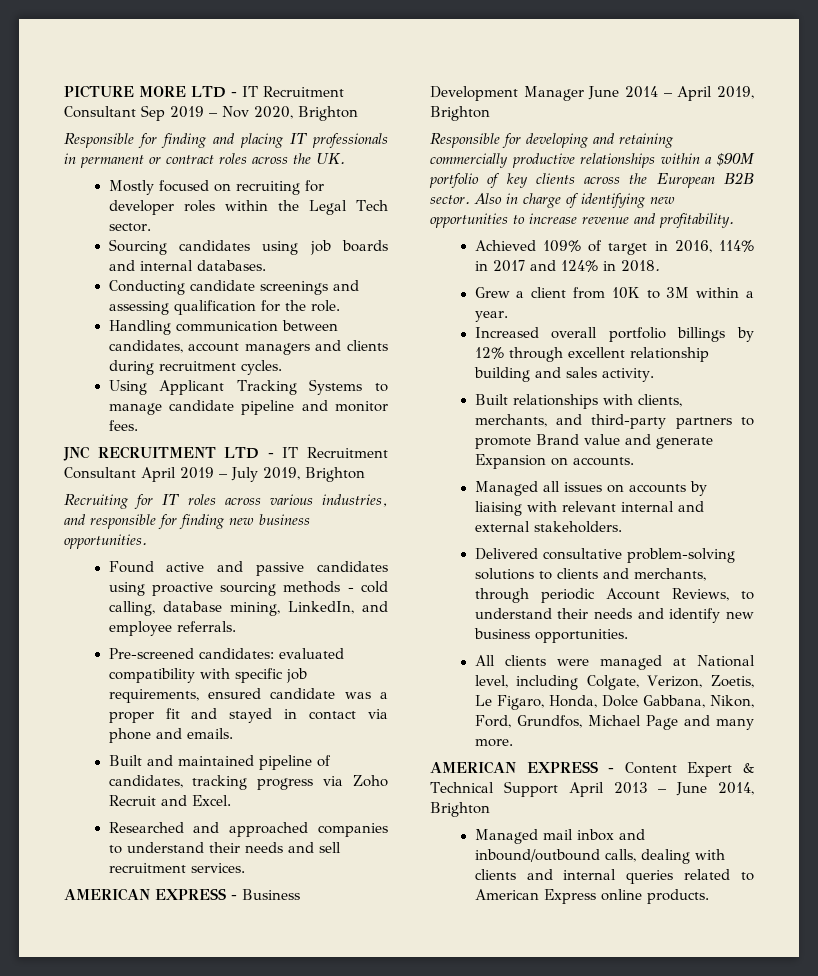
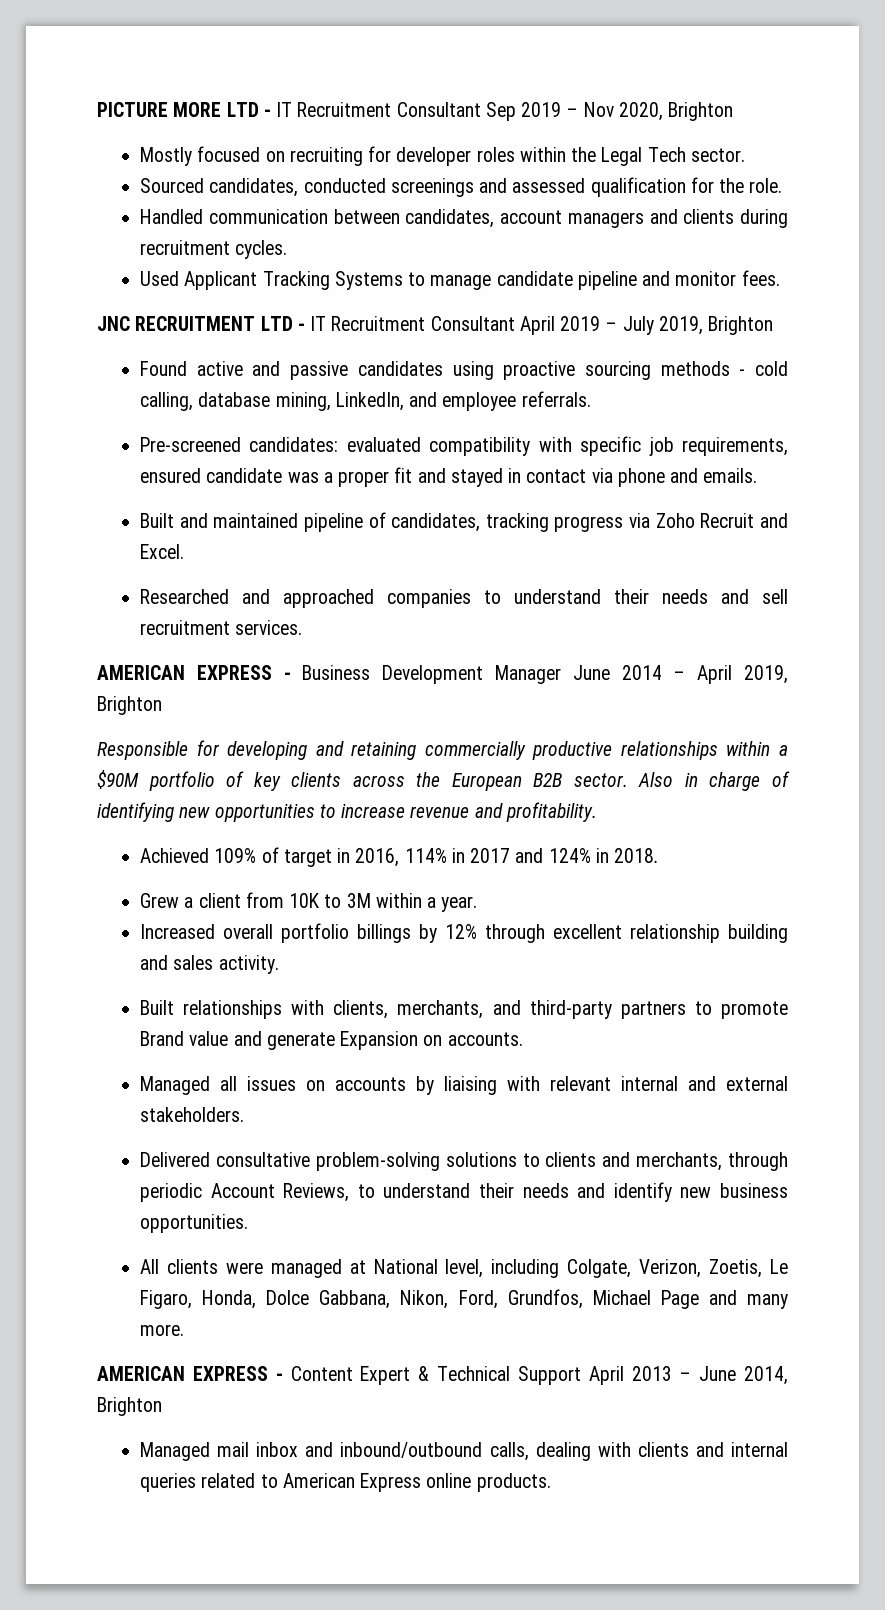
[64,133,388,148] [64,153,345,168] // Responsible for finding and placing IT professionals in permanent or contract roles across the UK. -> (734, 111) none
[108,239,388,255] [108,260,266,271] [108,280,255,295] Sourcing candidates using job boards and internal databases. // Conducting candidate -> [140,178,386,197] Sourced candidates, conducted
[108,301,169,315] assessing -> [512,178,586,193] assessed
[108,320,171,335] Handling -> [140,209,204,224] Handled
[108,380,147,395] Using -> [140,271,180,286] Used
[64,494,388,509] [64,514,310,529] [64,534,147,549] // Recruiting for IT roles across various industries, and responsible for finding new business opportunities. -> (774, 325) none

